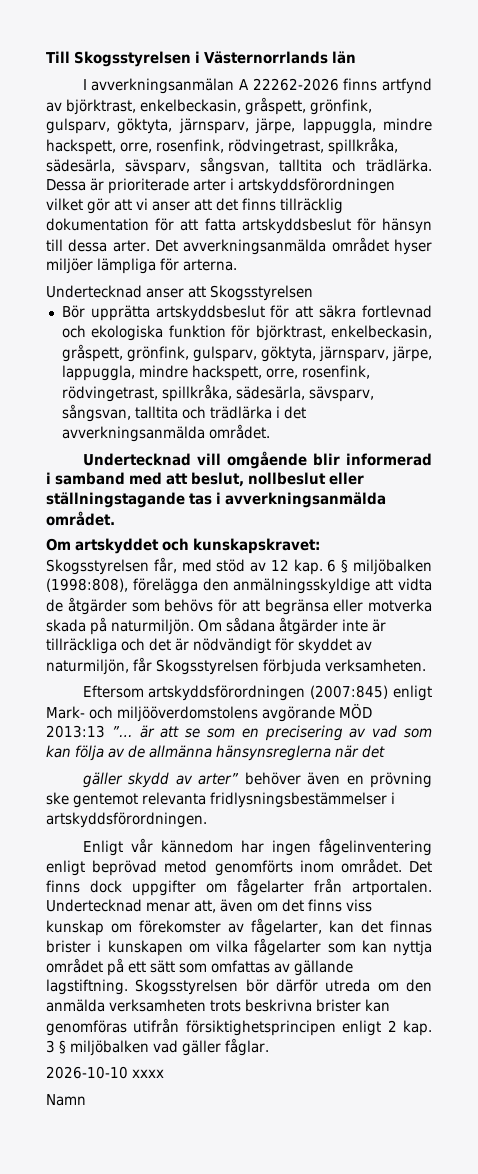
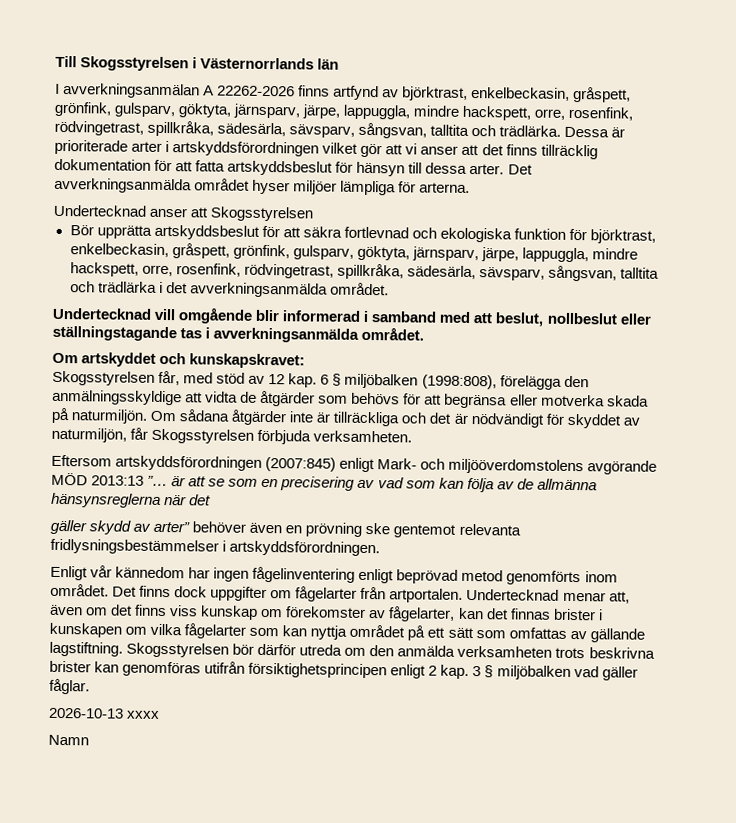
[46,1066,128,1079] 2026-10-10 -> [48,707,124,719] 2026-10-13

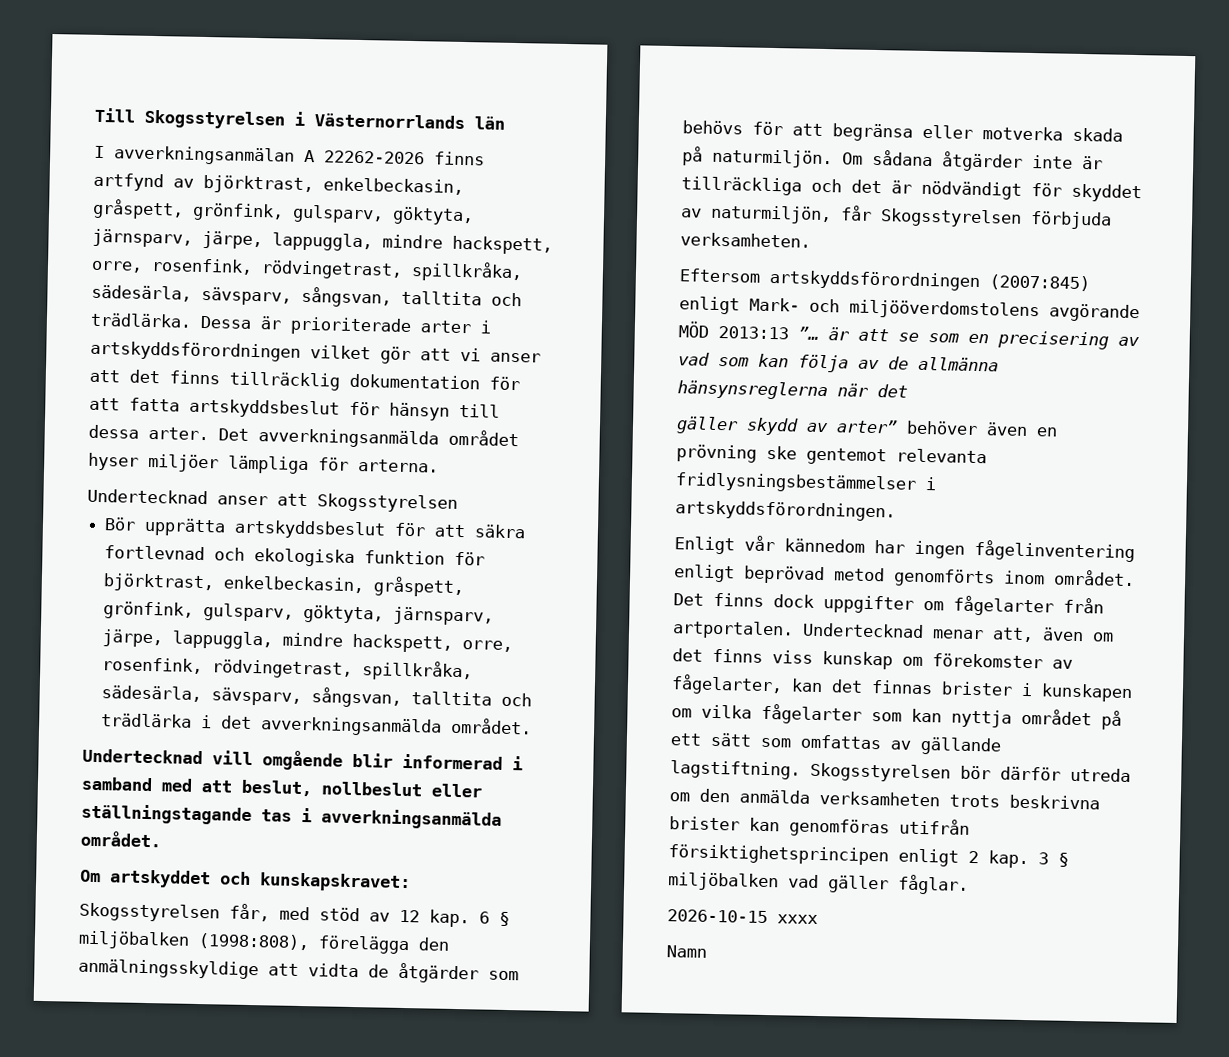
[48,707,124,719] 2026-10-13 -> [667,909,768,924] 2026-10-15

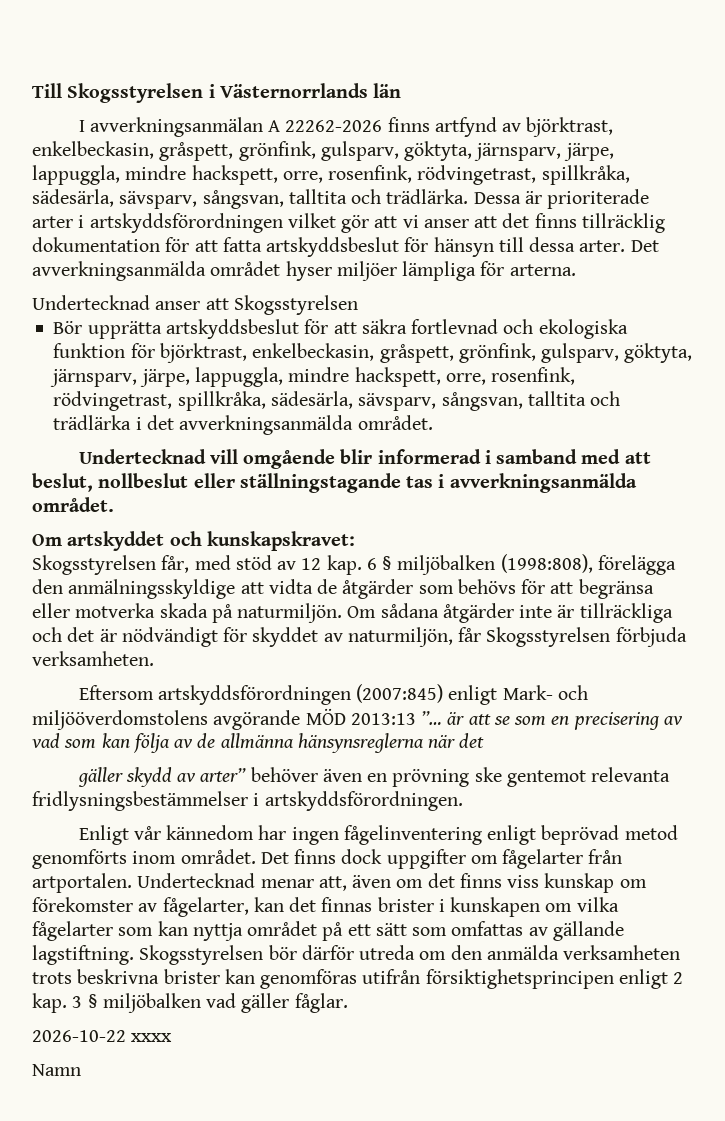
[667,909,768,924] 2026-10-15 -> [32,1030,126,1042] 2026-10-22

